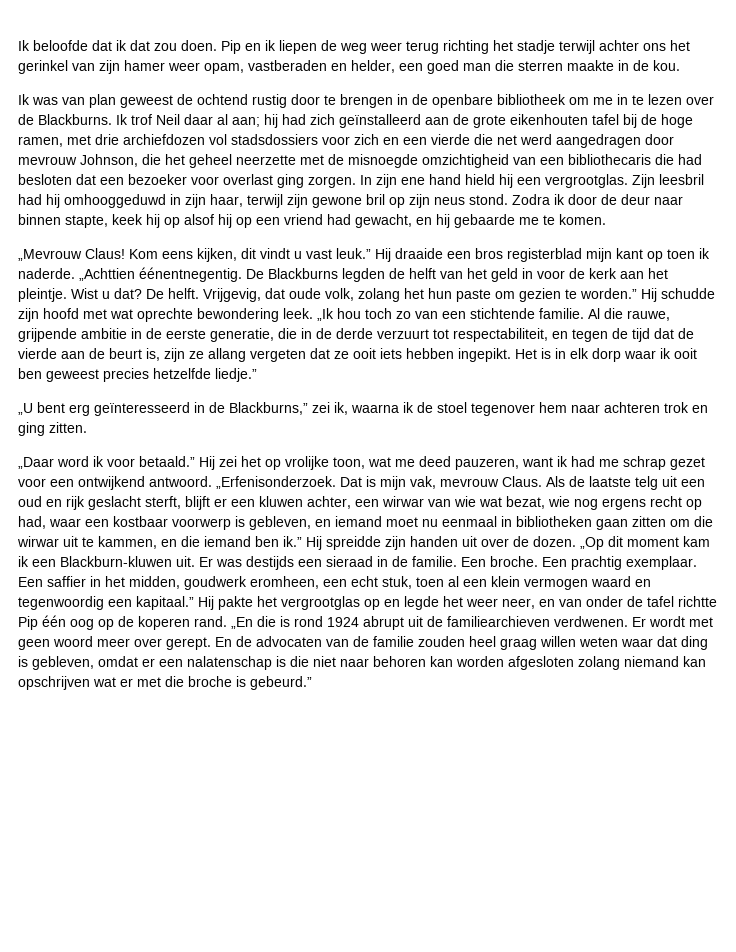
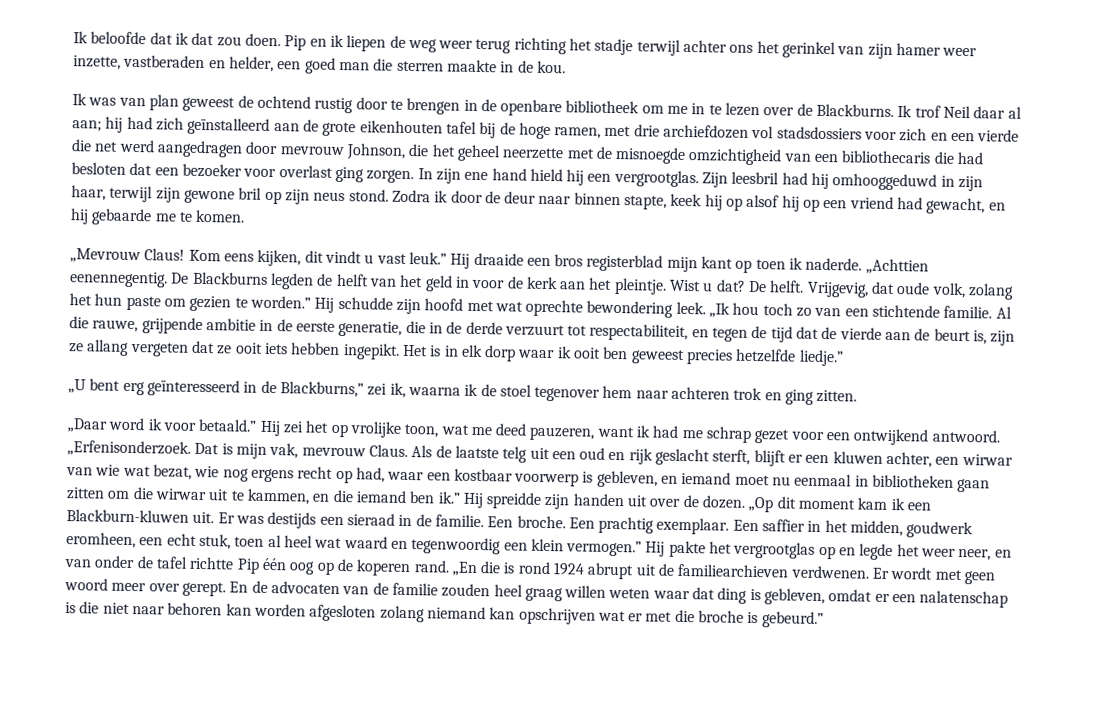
[204,63,244,74] opam, -> [73,55,121,70] inzette,
[139,267,242,282] éénentnegentig. -> [69,271,168,288] eenennegentig.
[463,576,588,590] een klein vermogen -> [283,535,343,549] heel wat
[136,596,194,610] kapitaal.” -> [530,538,643,557] klein vermogen.”

